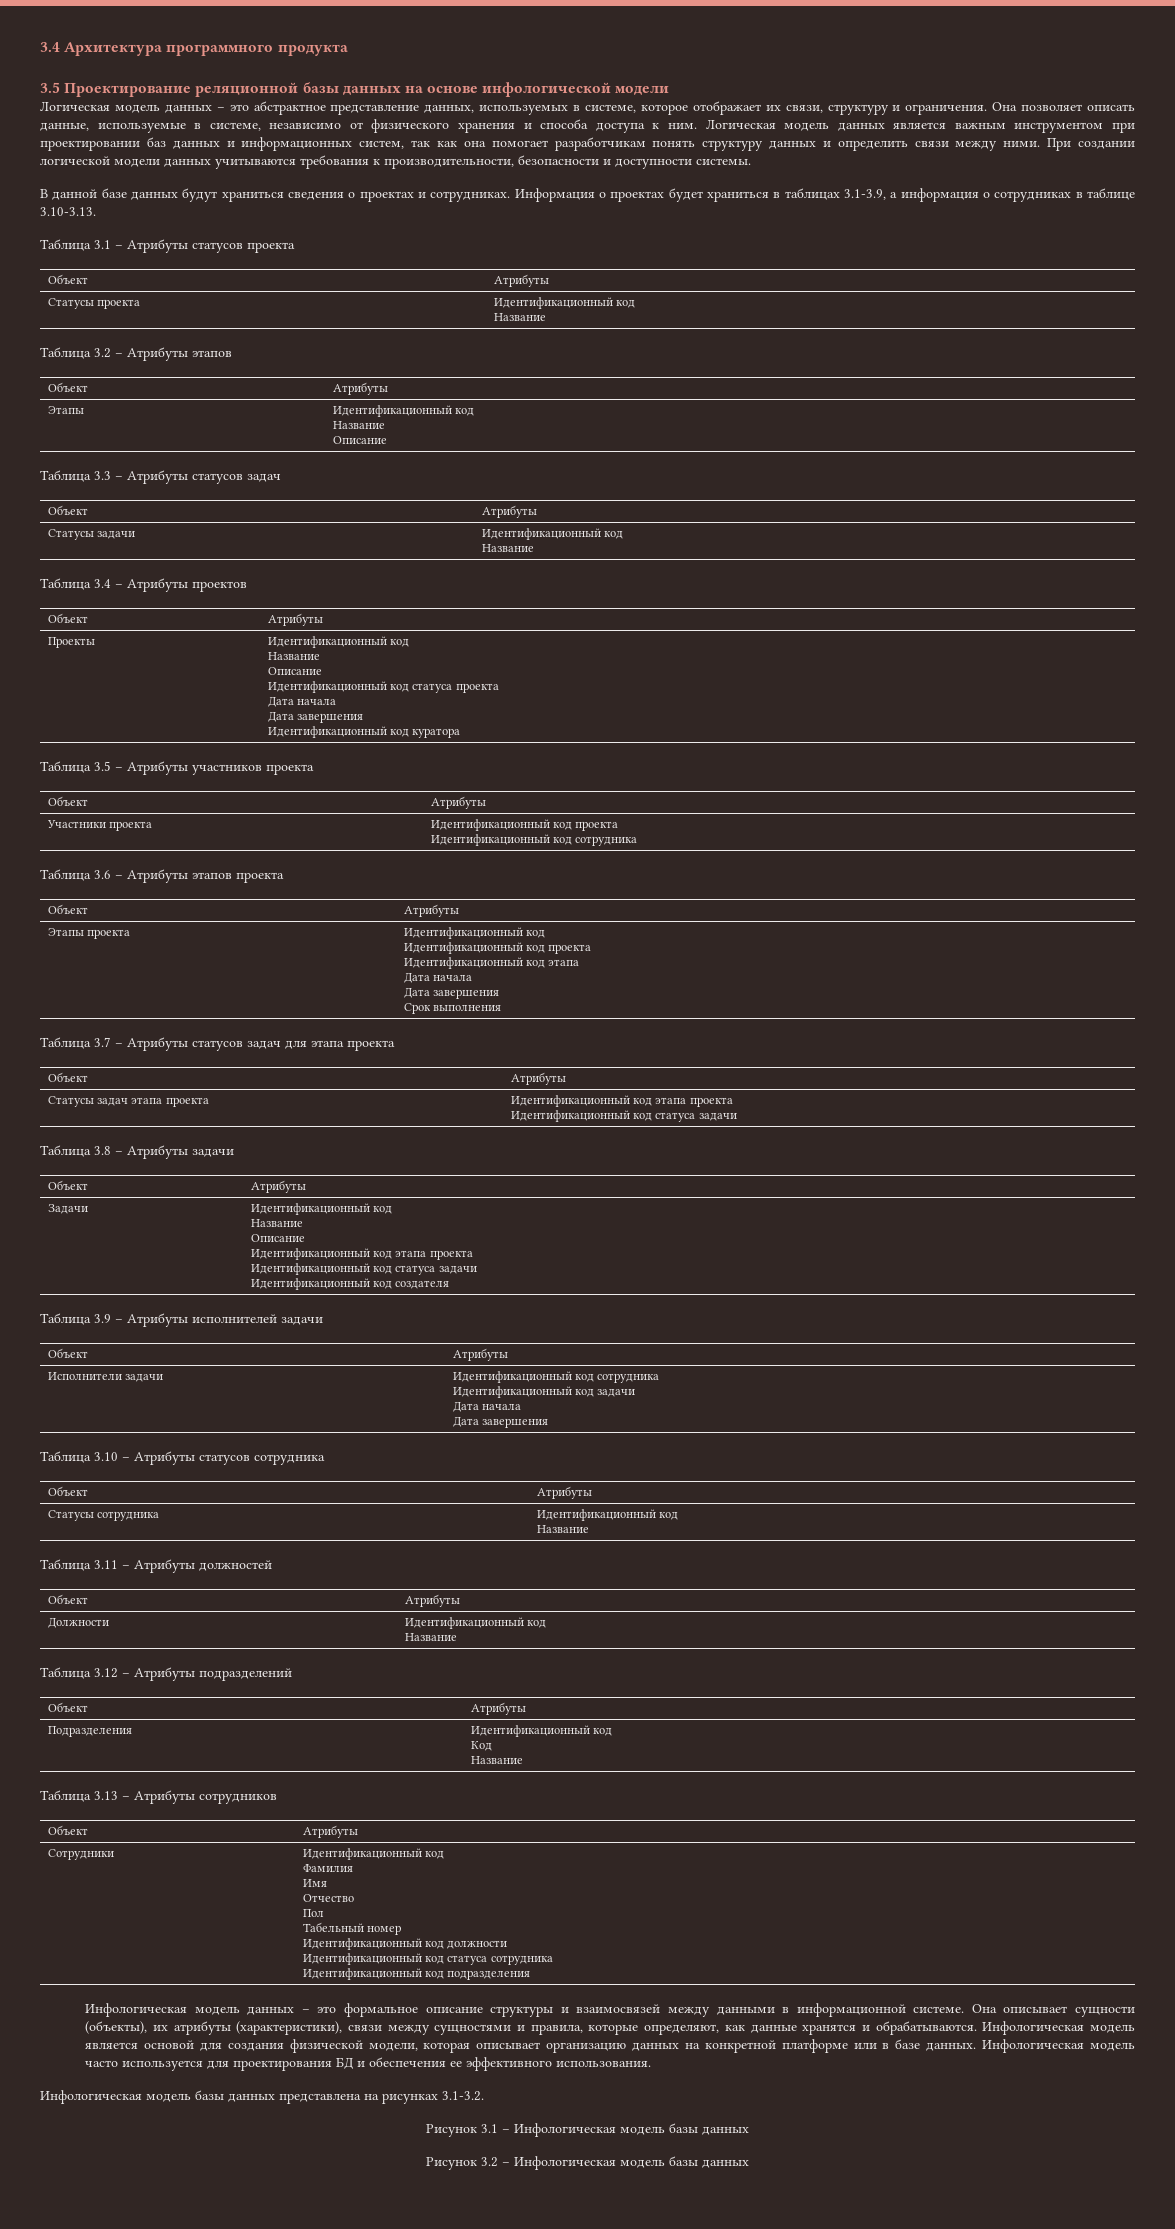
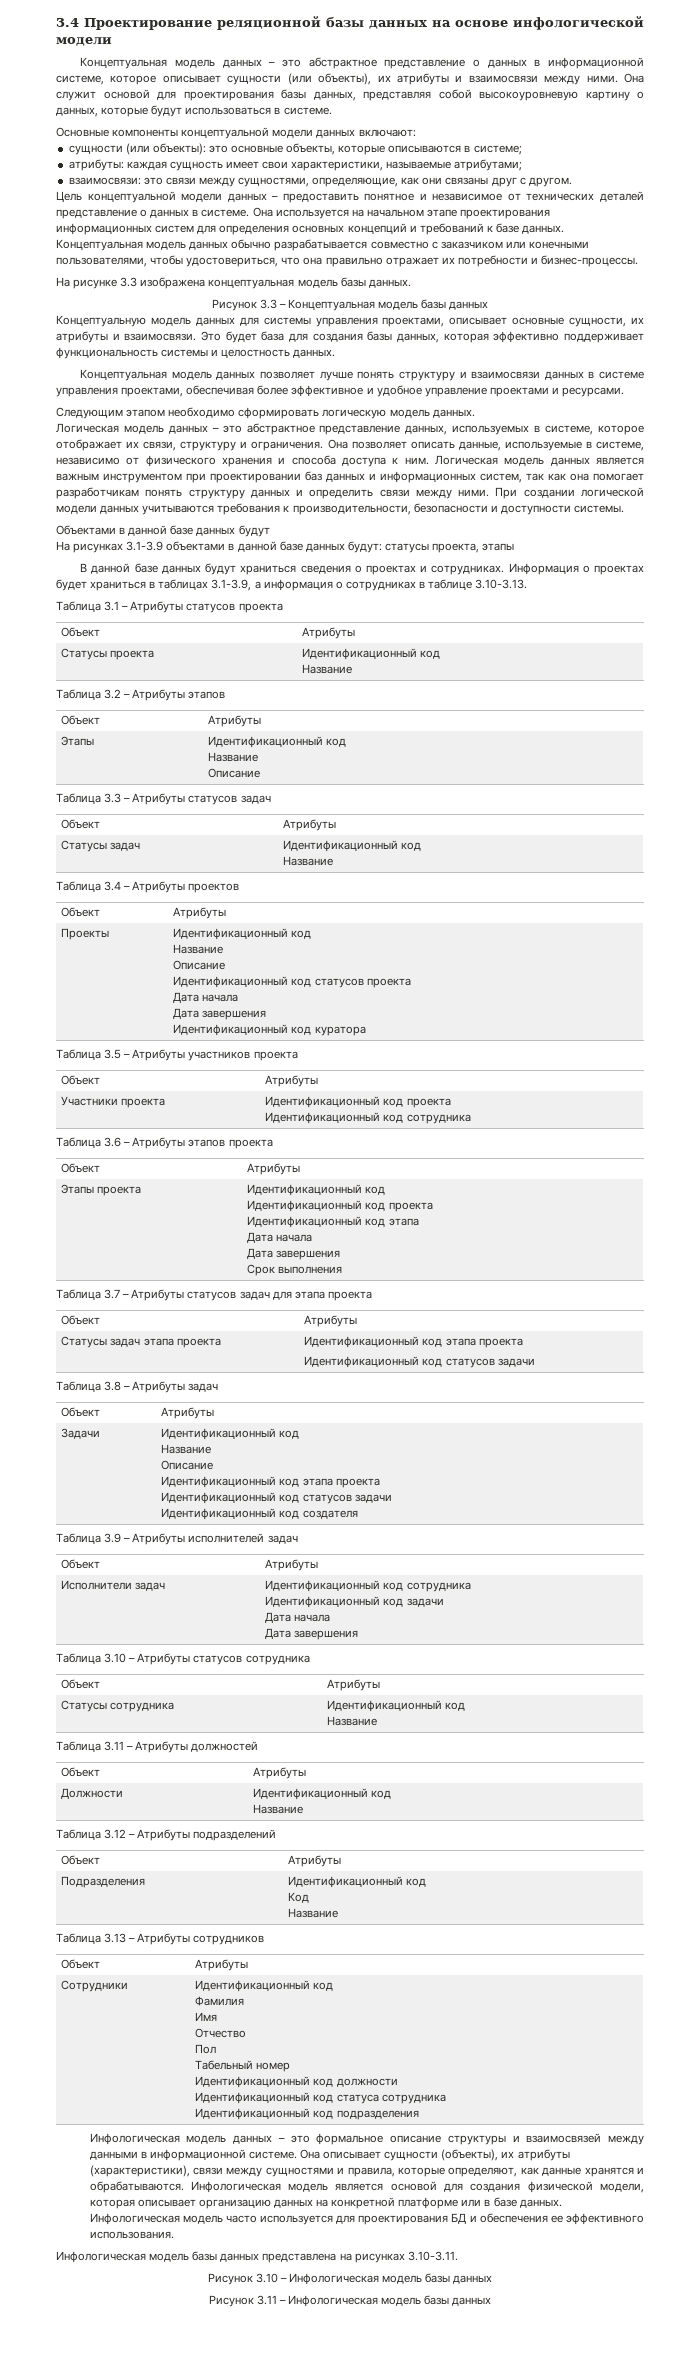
[40,42,348,56] [40,82,60,93] 3.4 Архитектура программного продукта // 3.5 -> [56,18,79,27] 3.4
(670, 91) none -> [80,57,644,69] [56,73,644,85] [56,89,644,101] [56,105,332,117] [56,127,416,139] [68,143,522,155] [68,159,523,171] [68,177,572,187] [56,191,644,203] [56,207,551,219] [56,223,565,235] [56,239,589,251] [56,255,639,267] [56,277,411,289] [211,299,489,311] [56,315,644,327] [56,331,644,343] [56,347,336,359] [80,369,644,381] [56,385,625,397] [56,407,475,419] // Концептуальная модель данных – это абстрактное представление о данных в информационной системе, которое описывает сущности (или объекты), их атрибуты и взаимосвязи между ними. Она служит основой для проектирования базы данных, представляя собой высокоуровневую картину о данных, которые будут использоваться в системе. // Основные компоненты концептуальной модели данных включают: // сущности (или объекты): это основные объекты, которые описываются в системе; // атрибуты: каждая сущность имеет свои характеристики, называемые атрибутами; // взаимосвязи: это связи между сущностями, определяющие, как они связаны друг с другом. // Цель концептуальной модели данных – предоставить понятное и независимое от технических деталей представление о данных в системе. Она используется на начальном этапе проектирования информационных систем для определения основных концепций и требований к базе данных. Концептуальная модель данных обычно разрабатывается совместно с заказчиком или конечными пользователями, чтобы удостовериться, что она правильно отражает их потребности и бизнес-процессы. // На рисунке 3.3 изображена концептуальная модель базы данных. // Рисунок 3.3 – Концептуальная модель базы данных // Концептуальную модель данных для системы управления проектами, описывает основные сущности, их атрибуты и взаимосвязи. Это будет база для создания базы данных, которая эффективно поддерживает функциональность системы и целостность данных. // Концептуальная модель данных позволяет лучше понять структуру и взаимосвязи данных в системе управления проектами, обеспечивая более эффективное и удобное управление проектами и ресурсами. // Следующим этапом необходимо сформировать логическую модель данных.
(751, 161) none -> [56,525,270,537] [56,541,515,553] // Объектами в данной базе данных будут // На рисунках 3.1-3.9 объектами в данной базе данных будут: статусы проекта, этапы
[96,531,135,539] задачи -> [110,842,141,851] задач
[412,683,453,693] статуса -> [314,978,364,988] статусов
[655,1112,696,1122] статуса -> [445,1358,495,1368] статусов
[192,1149,234,1157] задачи -> [188,1383,219,1392] задач
[395,1265,436,1275] статуса -> [302,1494,352,1504] статусов
[281,1317,323,1325] задачи -> [267,1535,298,1544] задач
[124,1374,163,1382] задачи -> [135,1582,166,1591] задач
[442,2091,484,2101] [426,2124,498,2137] 3.1-3.2. // Рисунок 3.1 -> [407,2251,458,2261] [207,2273,278,2285] 3.10-3.11. // Рисунок 3.10
[481,2157,498,2167] 3.2 -> [256,2295,277,2305] 3.11

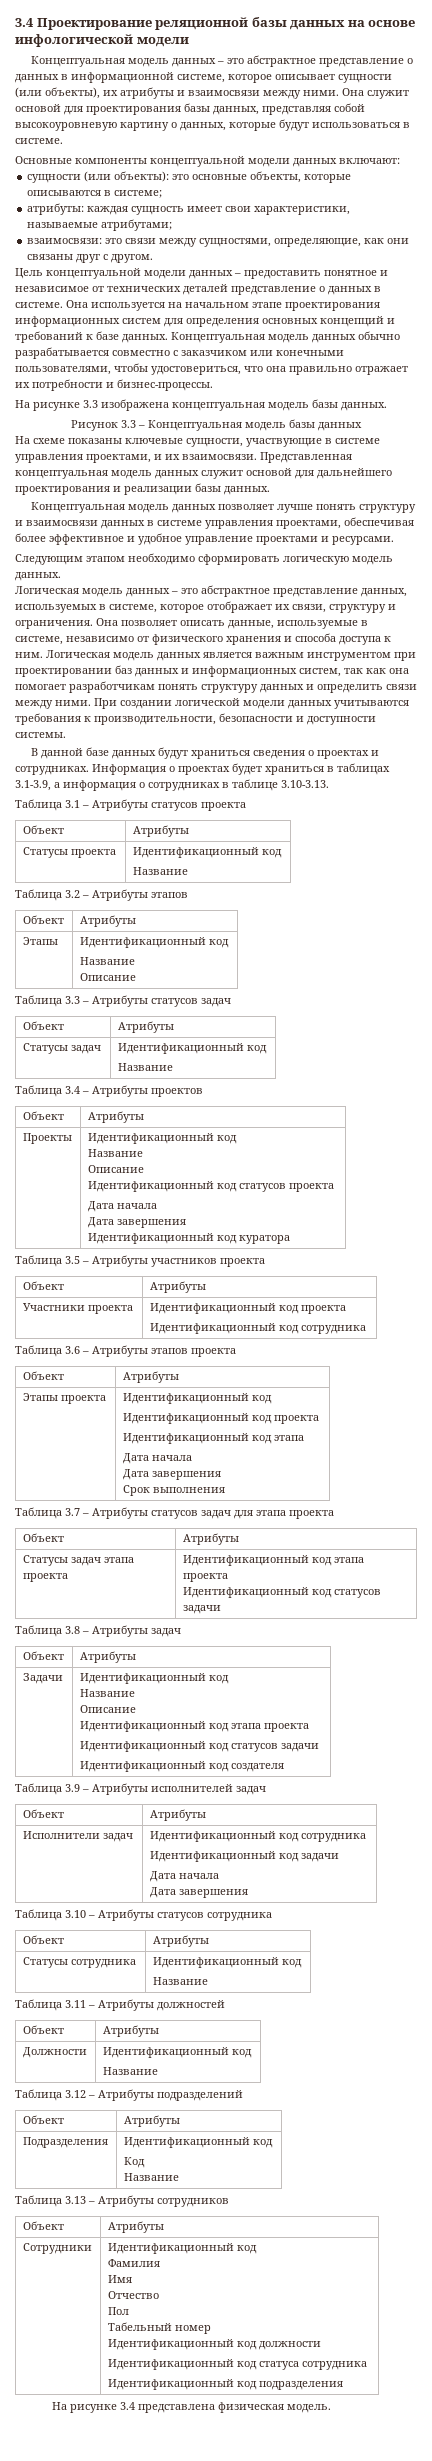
[56,315,644,327] [56,331,644,343] [56,347,291,359] Концептуальную модель данных для системы управления проектами, описывает основные сущности, их атрибуты и взаимосвязи. Это будет база для создания базы данных, которая эффективно поддерживает функциональность системы и целостность -> [15,436,380,447] [15,452,352,463] [15,468,392,479] [15,483,221,495] На схеме показаны ключевые сущности, участвующие в системе управления проектами, и их взаимосвязи. Представленная концептуальная модель данных служит основой для дальнейшего проектирования и реализации базы
[56,525,270,537] [56,541,515,553] // Объектами в данной базе данных будут // На рисунках 3.1-3.9 объектами в данной базе данных будут: статусы проекта, этапы -> (66, 735) none
[89,2133,644,2145] [89,2149,570,2161] [89,2165,644,2177] [89,2181,644,2193] [89,2197,562,2209] [89,2213,644,2225] [89,2231,174,2239] [56,2251,458,2263] [207,2273,493,2285] [208,2295,492,2307] Инфологическая модель данных – это формальное описание структуры и взаимосвязей между данными в информационной системе. Она описывает сущности (объекты), их атрибуты (характеристики), связи между сущностями и правила, которые определяют, как данные хранятся и обрабатываются. Инфологическая модель является основой для создания физической модели, которая описывает организацию данных на конкретной платформе или в базе данных. Инфологическая модель часто используется для проектирования БД и обеспечения ее эффективного использования. // Инфологическая модель базы данных представлена на рисунках 3.10-3.11. // Рисунок 3.10 – Инфологическая модель базы данных // Рисунок 3.11 – Инфологическая модель базы данных -> [52,2402,332,2413] На рисунке 3.4 представлена физическая модель.

